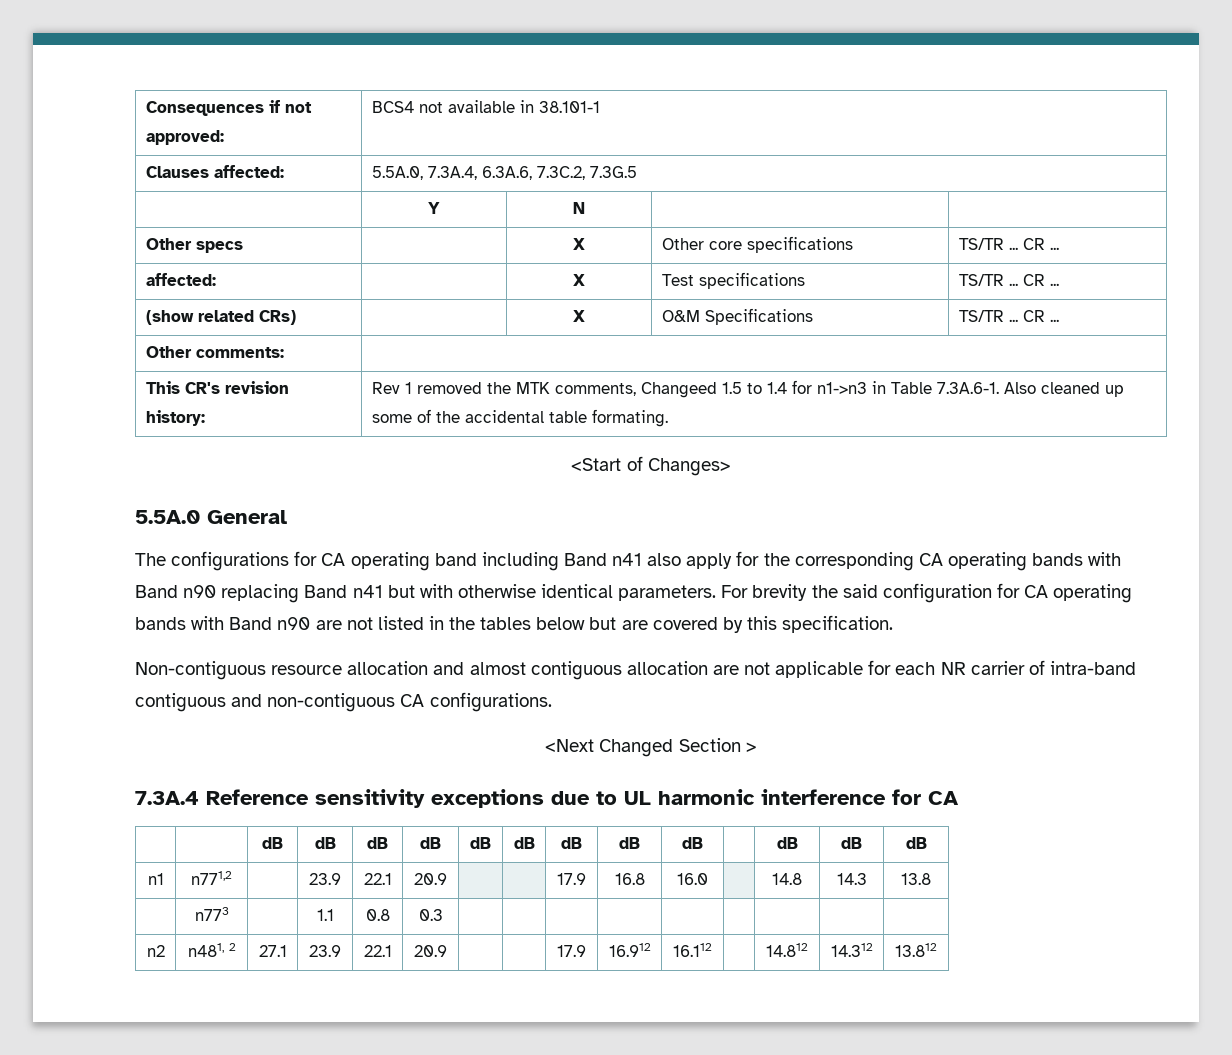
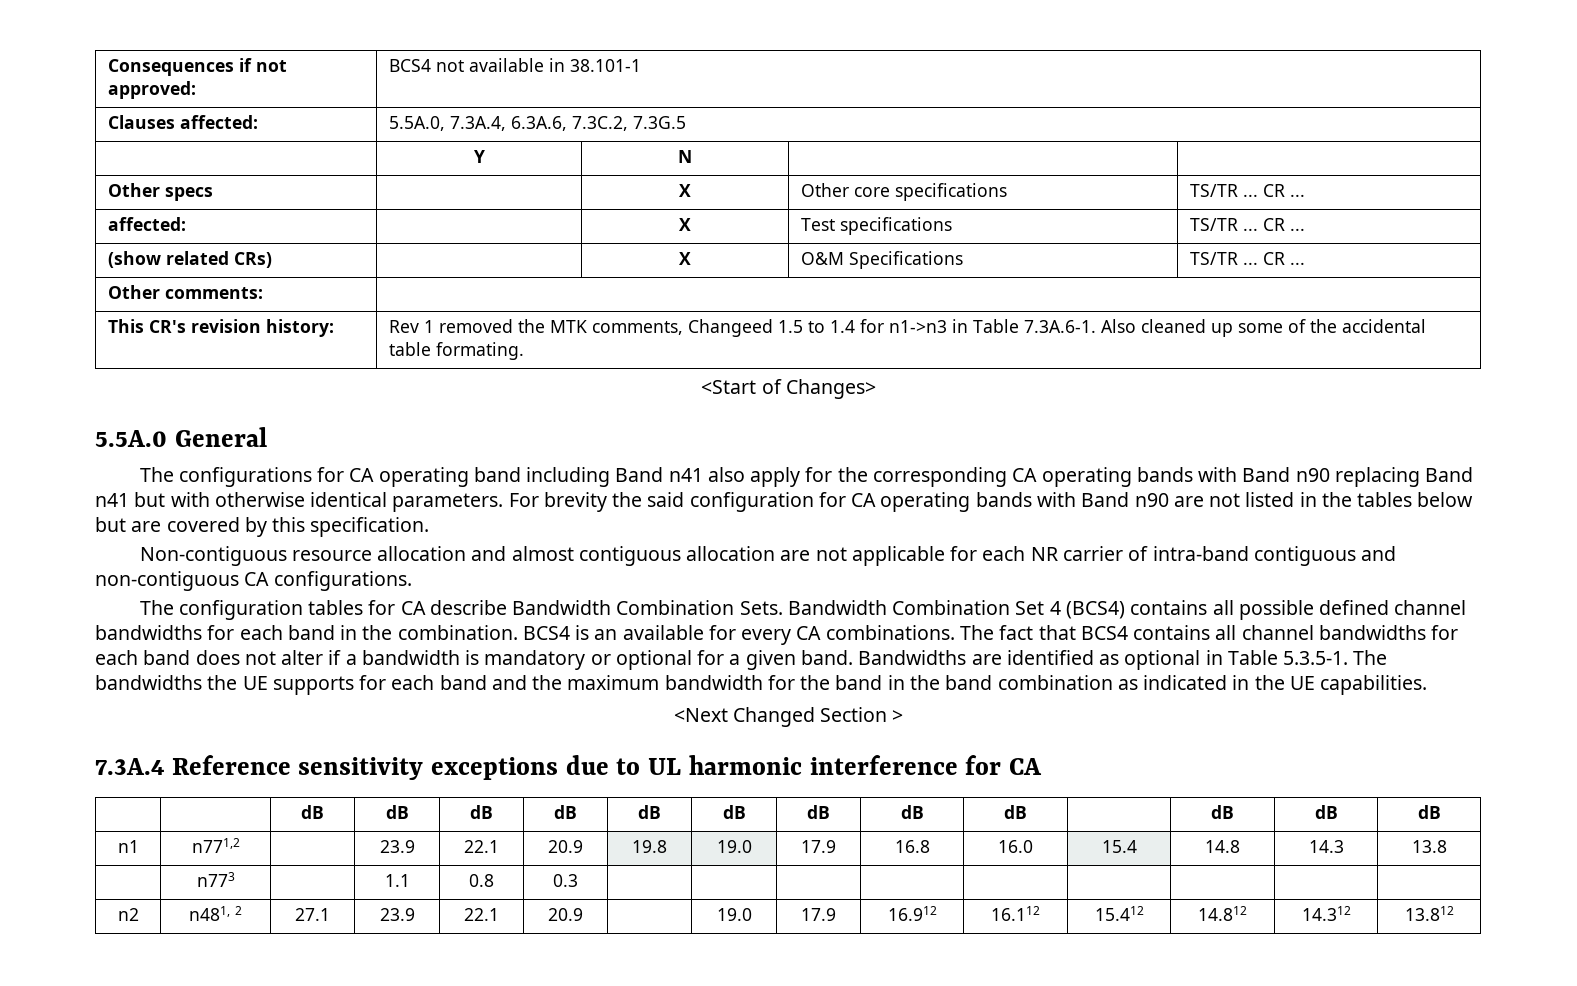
(552, 702) none -> [139,600,1467,620] [95,625,1459,645] [95,650,1388,670] [95,675,1428,695] // The configuration tables for CA describe Bandwidth Combination Sets. Bandwidth Combination Set 4 (BCS4) contains all possible defined channel bandwidths for each band in the combination. BCS4 is an available for every CA combinations. The fact that BCS4 contains all channel bandwidths for each band does not alter if a bandwidth is mandatory or optional for a given band. Bandwidths are identified as optional in Table 5.3.5-1. The bandwidths the UE supports for each band and the maximum bandwidth for the band in the band combination as indicated in the UE capabilities.
(447, 879) | -> [632,840,667,853] [716,840,752,853] 19.8 | 19.0
(708, 879) none -> [1101,840,1137,853] 15.4
(447, 951) none -> [716,908,752,921] 19.0
(712, 950) none -> [1094,906,1144,921] 15.412

